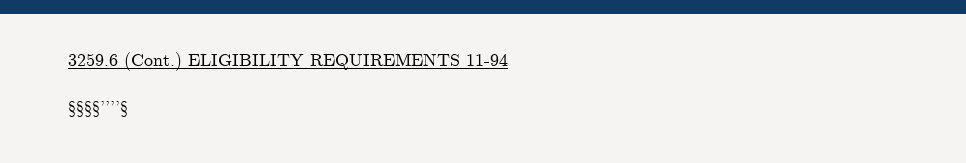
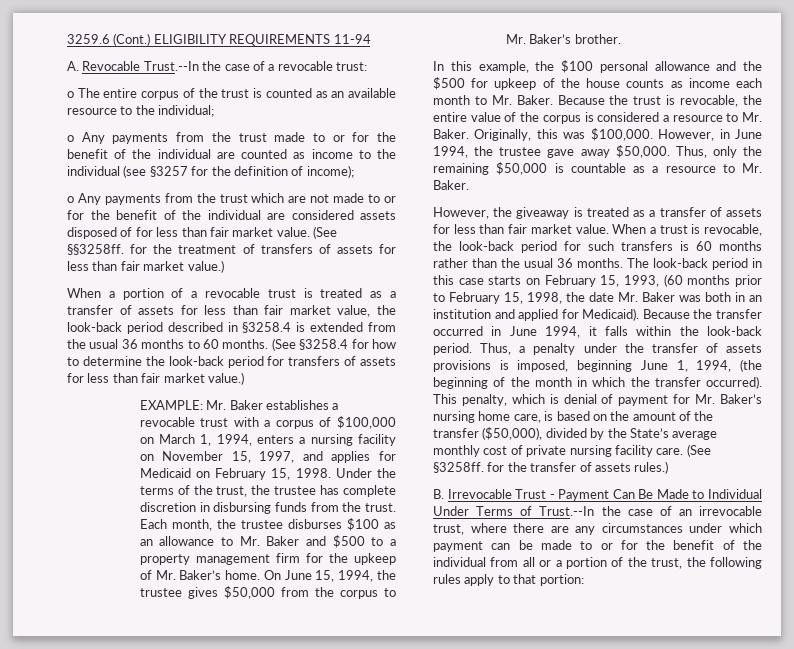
[68,101,128,117] §§§§’’’’§ -> [67,61,367,71] [67,88,396,100] [67,105,215,117] [67,132,396,144] [67,149,397,159] [67,165,354,178] [67,193,397,205] [67,210,396,220] [67,226,337,239] [67,244,396,255] [67,260,224,273] [67,288,397,300] [67,305,396,317] [67,322,396,334] [67,338,396,351] [67,356,396,368] [67,372,244,385] [139,400,339,410] [139,416,396,429] [139,434,396,446] [139,451,396,463] [139,468,396,480] [139,485,396,497] [139,502,396,514] [139,518,396,531] [139,535,396,548] [139,553,396,565] [139,570,396,582] [139,586,396,599] [505,34,621,44] [433,60,762,73] [433,77,762,90] [433,95,762,107] [433,112,762,124] [433,128,762,141] [433,145,762,158] [433,162,762,175] [433,180,469,190] [433,207,762,219] [433,224,762,236] [433,241,762,253] [433,258,762,270] [433,274,762,287] [433,292,762,304] [433,308,762,321] [433,326,762,338] [433,343,762,355] [433,359,762,372] [433,376,762,389] [433,394,762,406] [433,411,714,423] [433,427,718,440] [433,444,711,457] [433,461,669,474] [433,489,762,501] [433,506,762,516] [433,523,762,535] [433,540,762,552] [433,557,762,569] [433,574,584,586] A. Revocable Trust.--In the case of a revocable trust: // o The entire corpus of the trust is counted as an available resource to the individual; // o Any payments from the trust made to or for the benefit of the individual are counted as income to the individual (see §3257 for the definition of income); // o Any payments from the trust which are not made to or for the benefit of the individual are considered assets disposed of for less than fair market value. (See §§3258ff. for the treatment of transfers of assets for less than fair market value.) // When a portion of a revocable trust is treated as a transfer of assets for less than fair market value, the look-back period described in §3258.4 is extended from the usual 36 months to 60 months. (See §3258.4 for how to determine the look-back period for transfers of assets for less than fair market value.) // EXAMPLE: Mr. Baker establishes a revocable trust with a corpus of $100,000 on March 1, 1994, enters a nursing facility on November 15, 1997, and applies for Medicaid on February 15, 1998. Under the terms of the trust, the trustee has complete discretion in disbursing funds from the trust. Each month, the trustee disburses $100 as an allowance to Mr. Baker and $500 to a property management firm for the upkeep of Mr. Baker’s home. On June 15, 1994, the trustee gives $50,000 from the corpus to Mr. Baker’s brother. // In this example, the $100 personal allowance and the $500 for upkeep of the house counts as income each month to Mr. Baker. Because the trust is revocable, the entire value of the corpus is considered a resource to Mr. Baker. Originally, this was $100,000. However, in June 1994, the trustee gave away $50,000. Thus, only the remaining $50,000 is countable as a resource to Mr. Baker. // However, the giveaway is treated as a transfer of assets for less than fair market value. When a trust is revocable, the look-back period for such transfers is 60 months rather than the usual 36 months. The look-back period in this case starts on February 15, 1993, (60 months prior to February 15, 1998, the date Mr. Baker was both in an institution and applied for Medicaid). Because the transfer occurred in June 1994, it falls within the look-back period. Thus, a penalty under the transfer of assets provisions is imposed, beginning June 1, 1994, (the beginning of the month in which the transfer occurred). This penalty, which is denial of payment for Mr. Baker’s nursing home care, is based on the amount of the transfer ($50,000), divided by the State’s average monthly cost of private nursing facility care. (See §3258ff. for the transfer of assets rules.) // B. Irrevocable Trust - Payment Can Be Made to Individual Under Terms of Trust.--In the case of an irrevocable trust, where there are any circumstances under which payment can be made to or for the benefit of the individual from all or a portion of the trust, the following rules apply to that portion:

